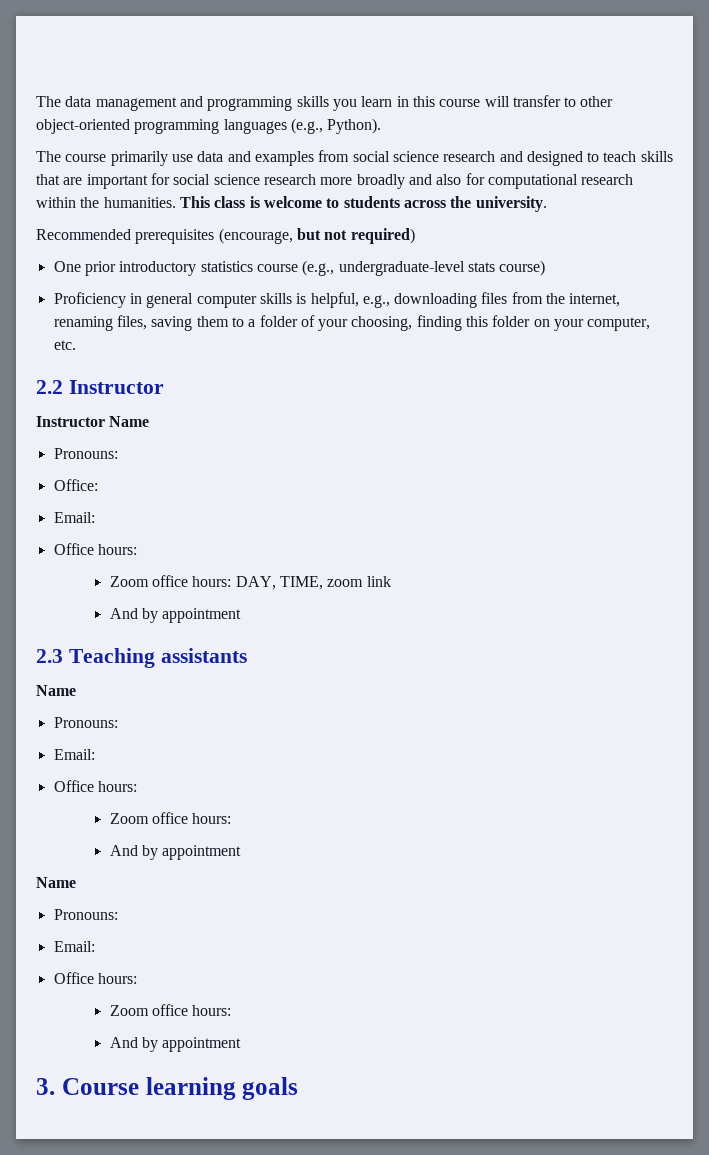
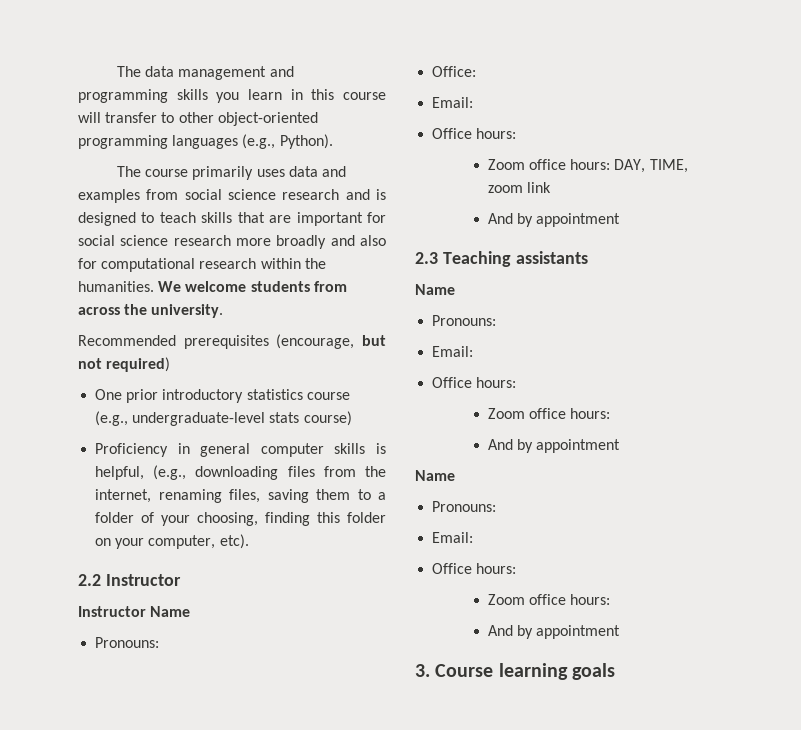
[171,154,193,162] use -> [256,169,285,177] uses
(523, 156) none -> [376,189,386,200] is
[179,196,400,208] This class is welcome to students -> [158,281,347,292] We welcome students from
[362,295,390,308] e.g., -> [153,465,187,480] (e.g.,
[53,340,76,350] etc. -> [219,534,249,549] etc).

